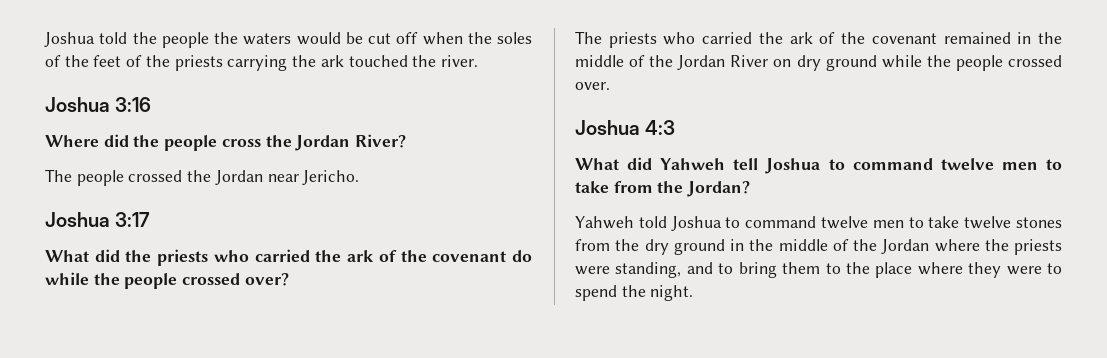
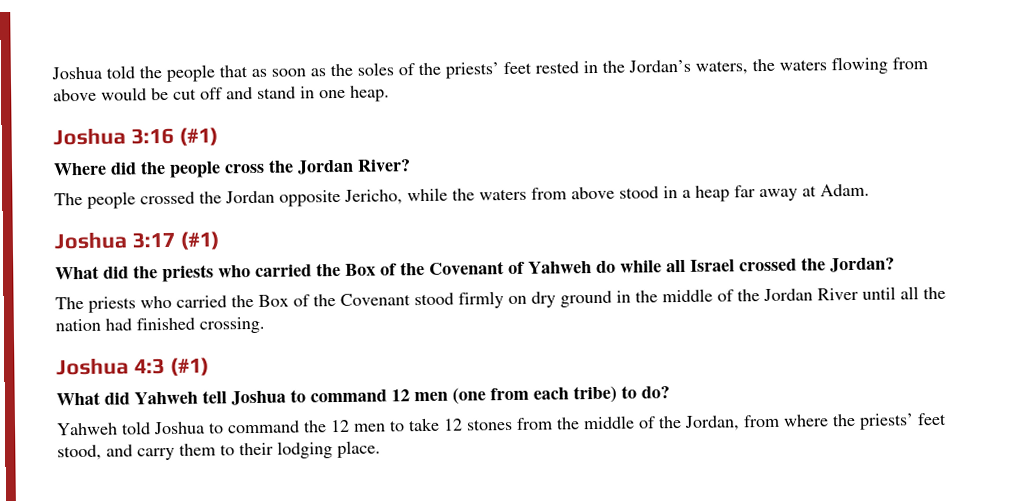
[214,32,532,45] [45,55,478,71] the waters would be cut off when the soles of the feet of the priests carrying the ark touched the river. -> [219,56,928,79] [53,85,390,102] that as soon as the soles of the priests’ feet rested in the Jordan’s waters, the waters flowing from above would be cut off and stand in one heap.
(152, 104) none -> [178,127,218,146] (#1)
[267,170,360,185] near Jericho. -> [279,183,870,207] opposite Jericho, while the waters from above stood in a heap far away at Adam.
(151, 219) none -> [179,231,219,250] (#1)
[347,250,533,262] [45,272,289,289] ark of the covenant do while the people crossed over? -> [345,257,895,276] Box of the Covenant of Yahweh do while all Israel crossed the Jordan?
[789,32,1011,44] ark of the covenant remained -> [258,290,612,309] Box of the Covenant stood firmly on dry ground
[773,55,1062,71] [575,82,610,90] on dry ground while the people crossed over. -> [862,286,946,300] [55,316,265,334] until all the nation had finished crossing.
(676, 127) none -> [169,357,209,376] (#1)
[940,158,1062,170] [575,181,751,197] twelve men to take from the Jordan? -> [391,385,670,405] 12 men (one from each tribe) to do?
[821,216,1012,229] twelve men to take twelve -> [303,417,463,433] the 12 men to take 12
[644,239,1062,255] [575,262,1062,278] [575,285,694,301] dry ground in the middle of the Jordan where the priests were standing, and to bring them to the place where they were to spend the night. -> [583,412,947,431] [57,440,381,461] middle of the Jordan, from where the priests’ feet stood, and carry them to their lodging place.

